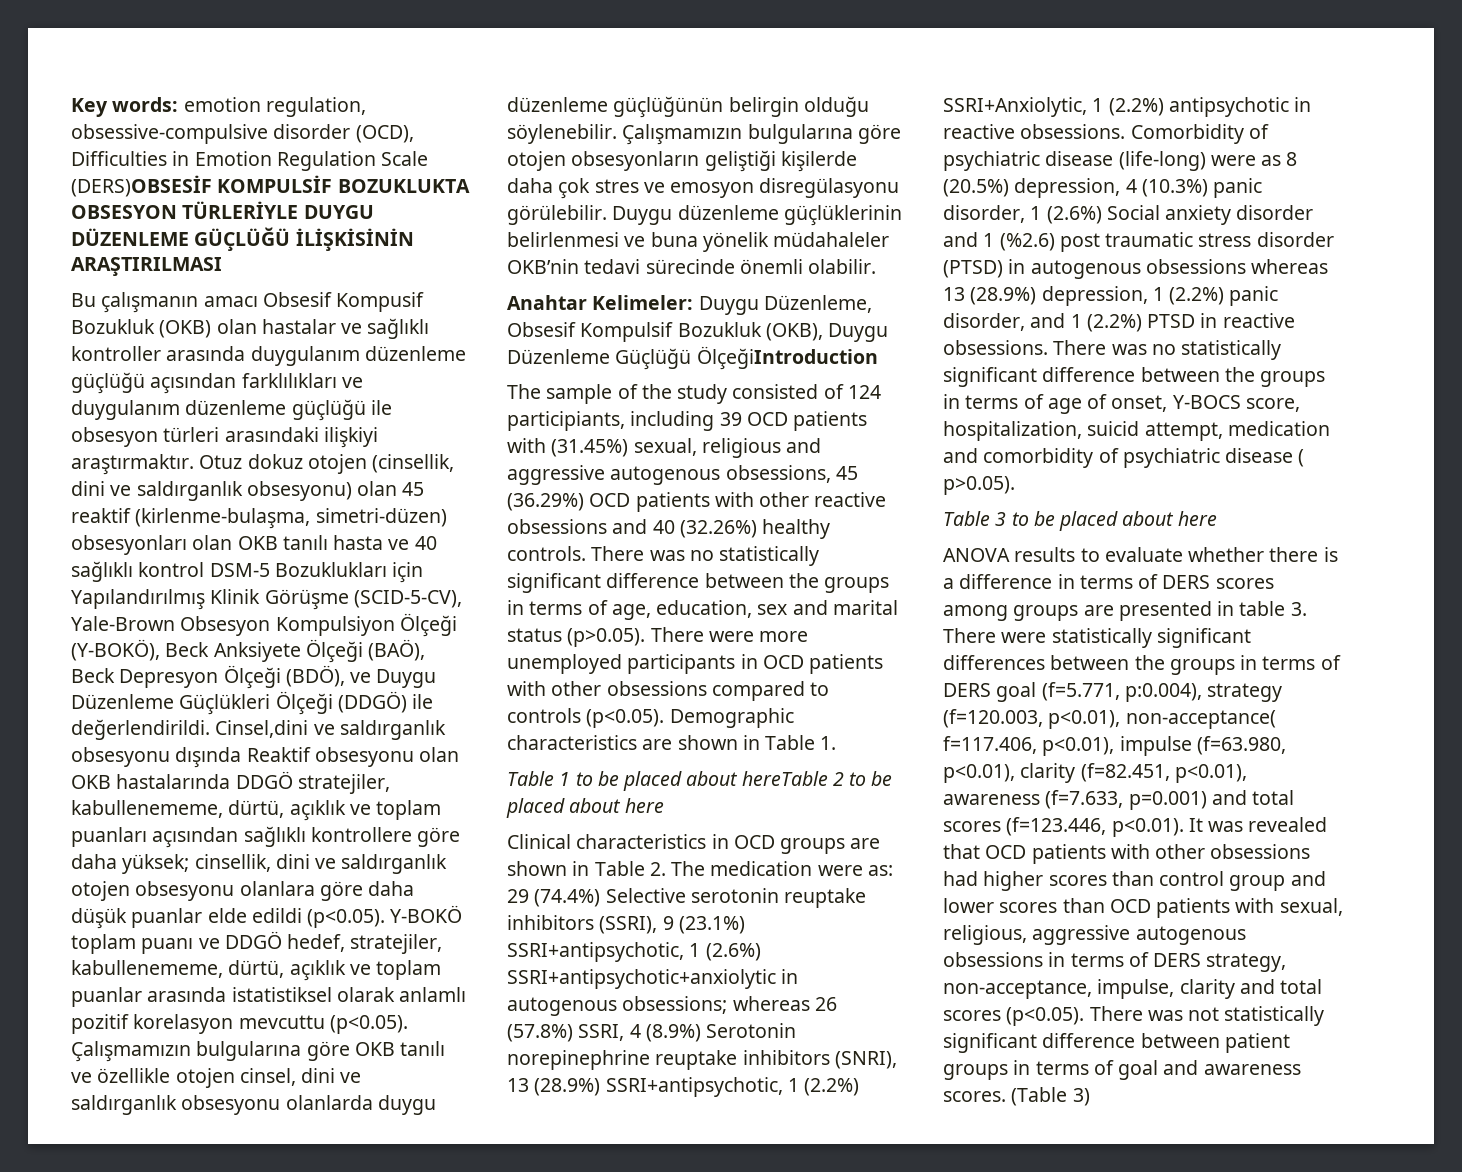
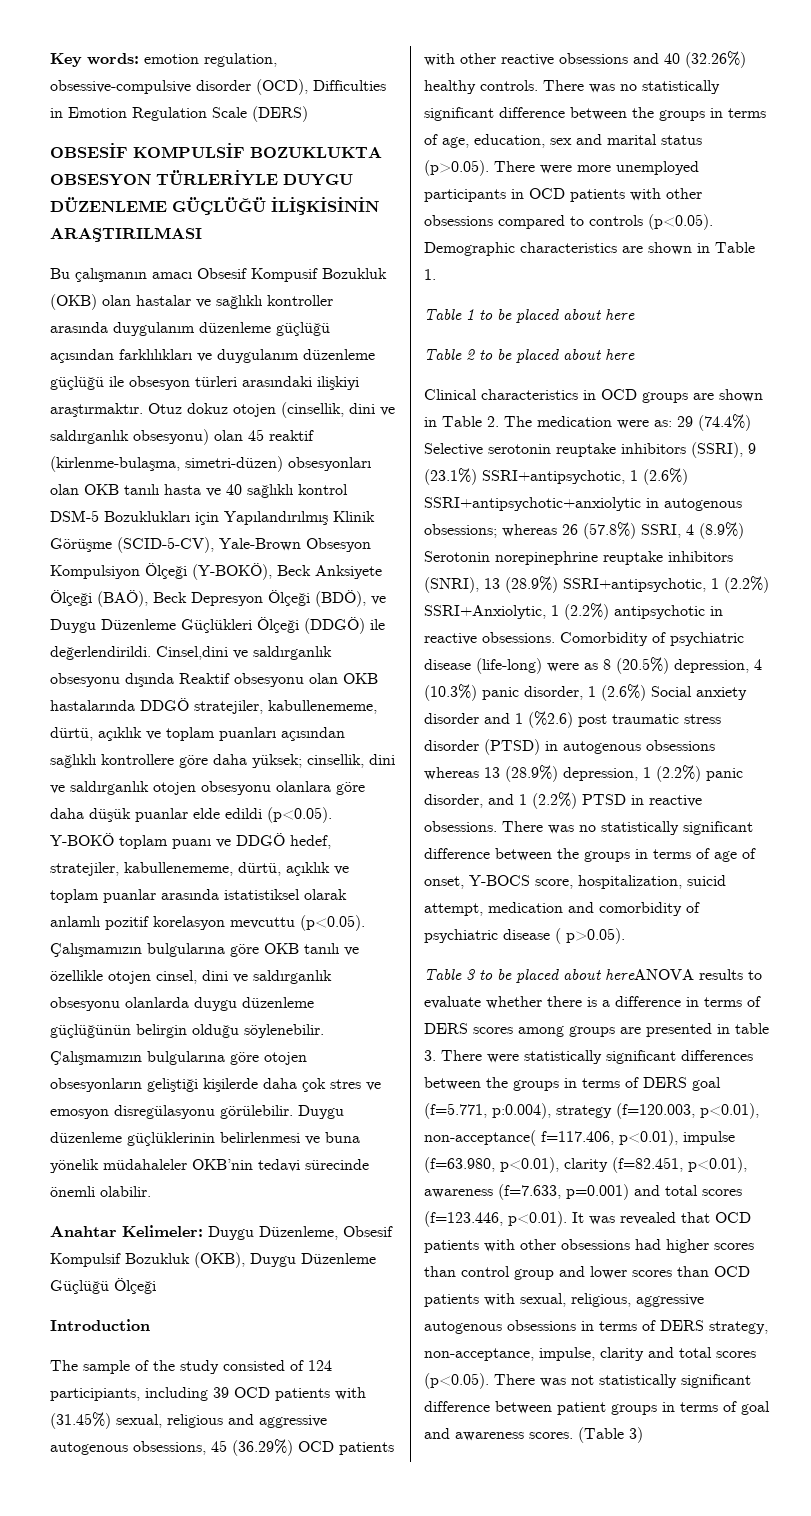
[71,175,212,197] (DERS)OBSESİF -> [252,106,308,122] [50,143,128,158] (DERS) // OBSESİF
[696,346,878,370] ÖlçeğiIntroduction -> [114,1278,156,1294] [50,1319,150,1331] Ölçeği // Introduction
[741,771,828,786] hereTable -> [605,309,635,320] [424,349,462,360] here // Table
[1177,511,1217,526] [943,548,1010,562] here // ANOVA -> [605,969,694,980] hereANOVA

